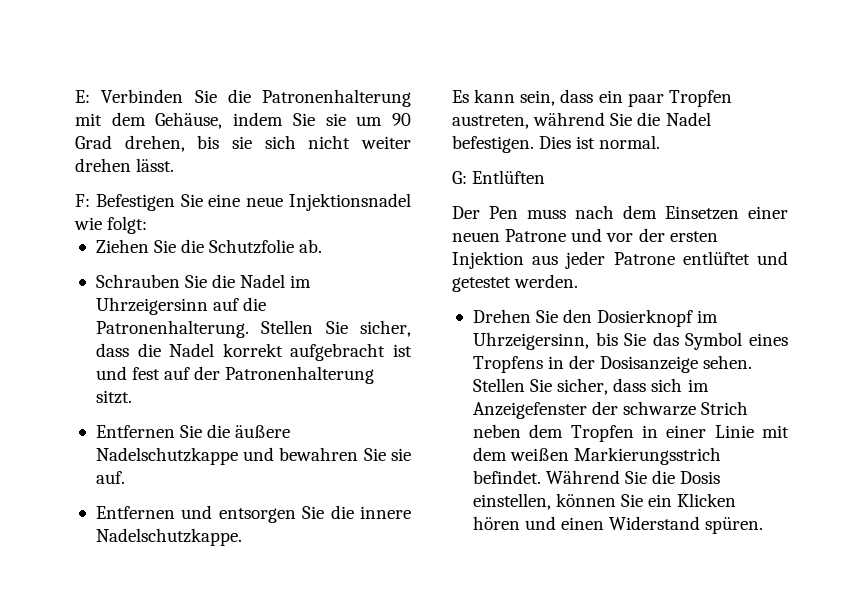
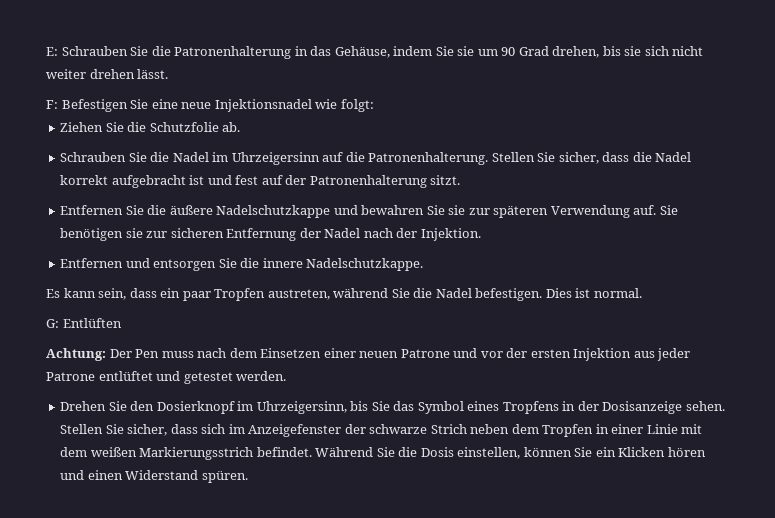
[101,89,184,103] Verbinden -> [61,46,128,56] Schrauben
[75,112,146,126] mit dem -> [294,46,332,56] in das
[95,471,125,484] auf. -> [468,205,678,218] [60,228,481,241] zur späteren Verwendung auf. Sie benötigen sie zur sicheren Entfernung der Nadel nach der Injektion.
(546, 177) none -> [46,348,106,361] Achtung:

